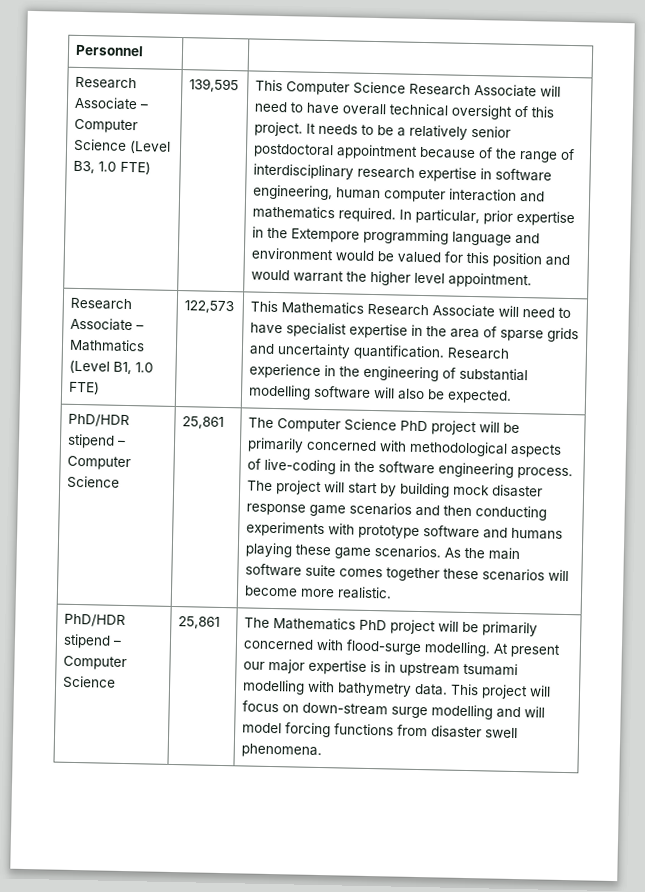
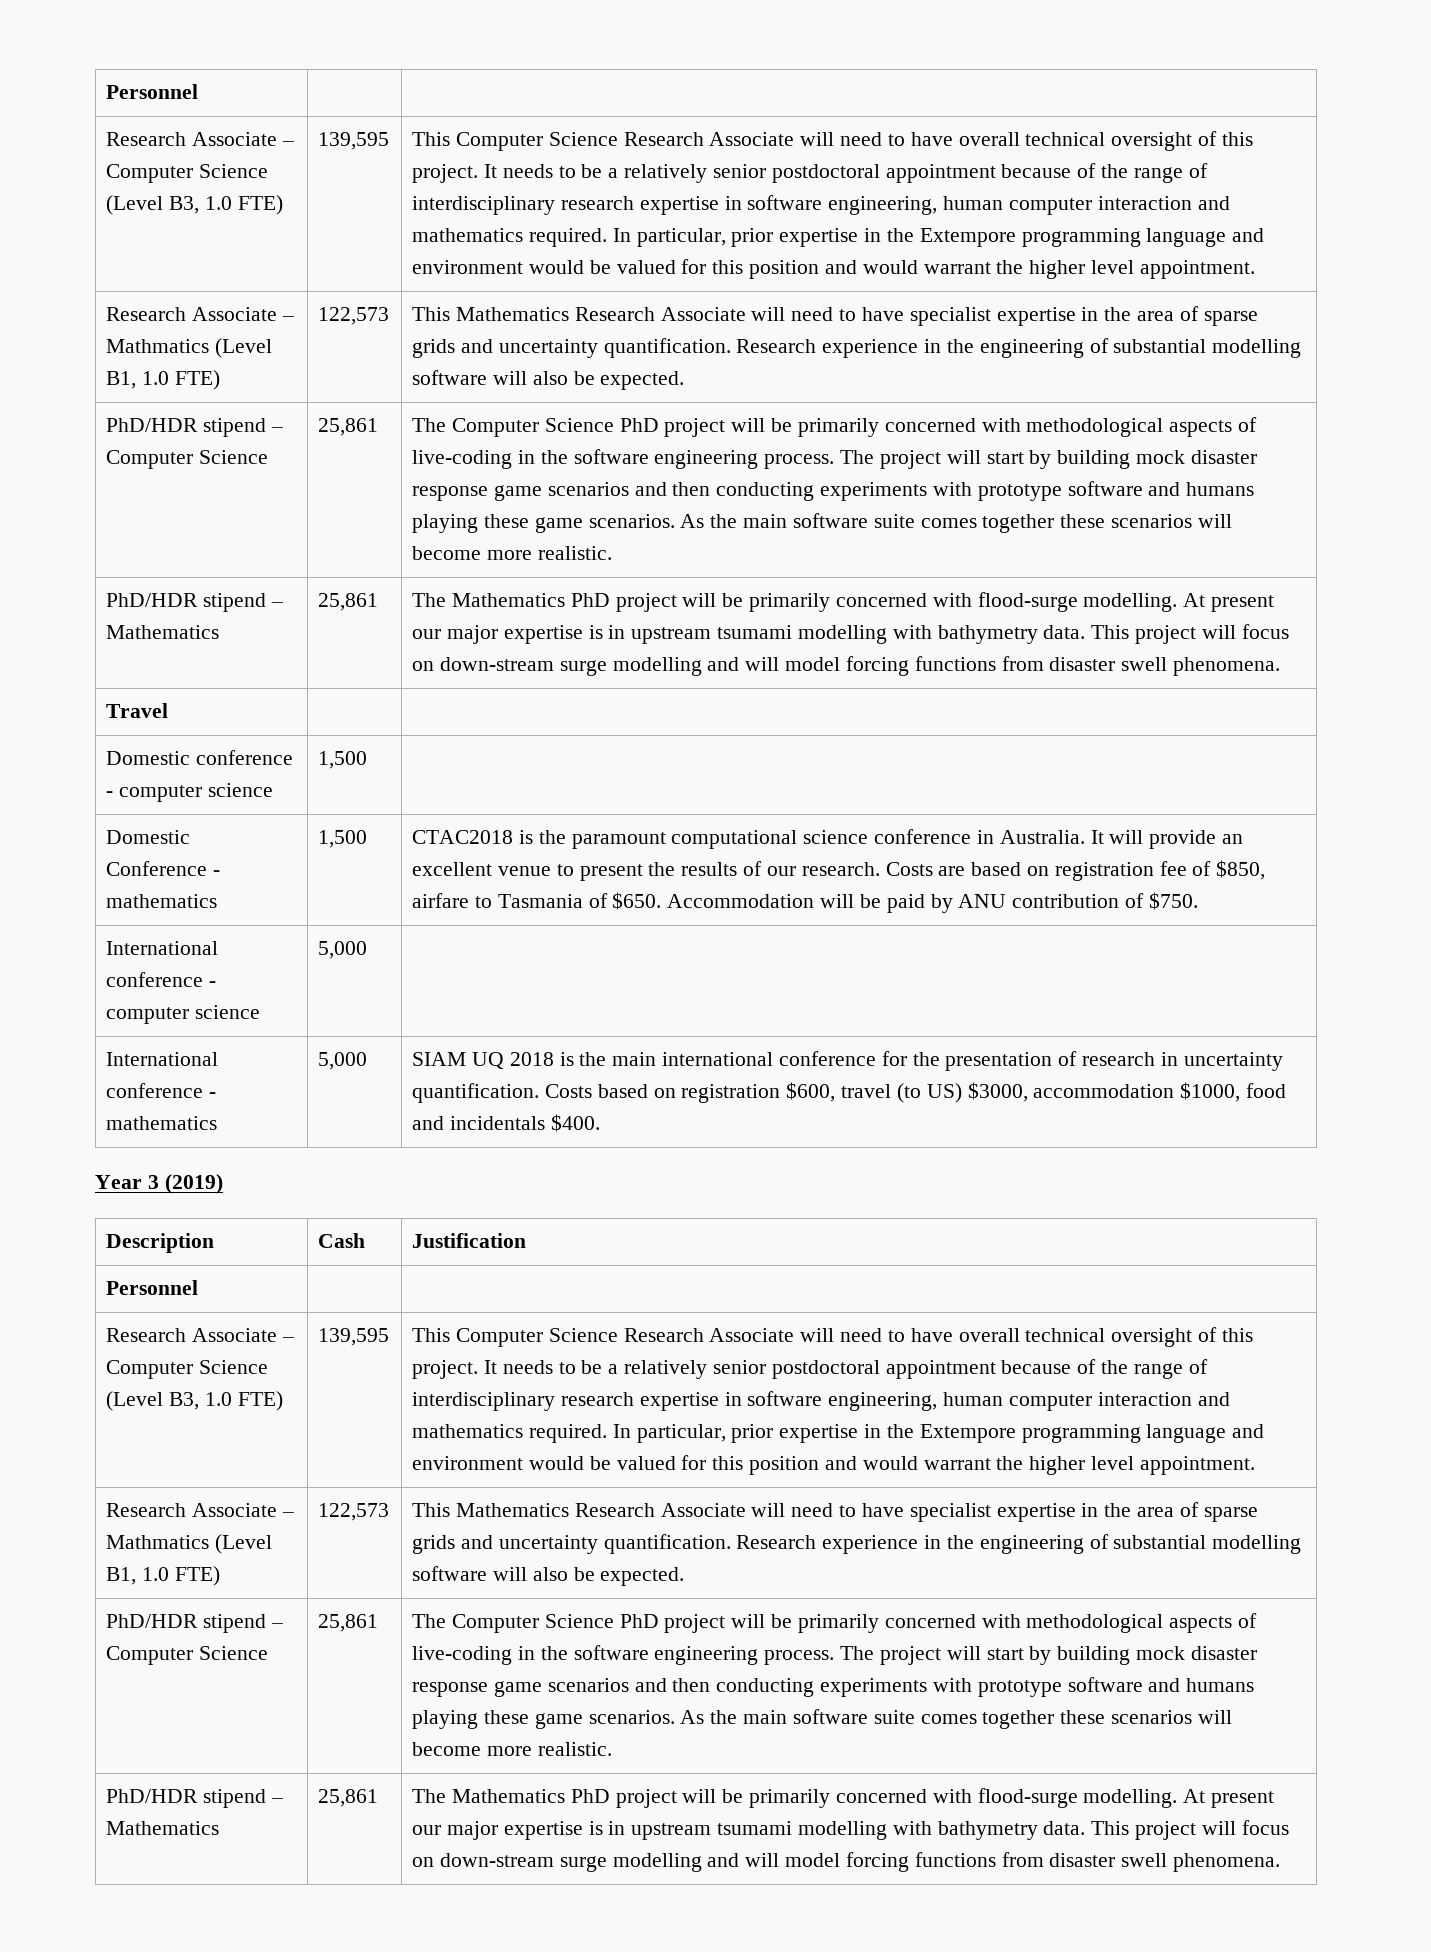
[63,655,128,671] [63,675,117,689] Computer Science -> [106,625,220,639] Mathematics
(323, 751) none -> [106,703,169,718] [106,750,294,765] [106,783,273,802] [318,751,368,769] [106,830,191,844] [106,861,221,876] [106,894,218,908] [318,830,368,848] [412,829,1243,849] [412,860,1266,881] [412,892,1198,913] [106,941,219,955] [106,972,217,987] [106,1005,261,1024] [318,941,368,959] [106,1052,219,1066] [106,1083,217,1098] [106,1116,218,1130] [318,1052,368,1070] [412,1051,1283,1071] [412,1082,1286,1103] [412,1114,600,1132] [95,1174,223,1194] [106,1233,215,1253] [318,1233,366,1248] [412,1233,527,1248] [106,1280,199,1295] [106,1328,294,1342] [106,1360,269,1379] [106,1391,283,1411] [318,1328,390,1346] [412,1327,1253,1347] [412,1359,1208,1379] [412,1391,1230,1411] [412,1424,1265,1443] [412,1455,1255,1475] [106,1503,294,1517] [106,1534,273,1554] [106,1566,220,1586] [318,1503,390,1521] [412,1502,1258,1522] [412,1534,1302,1554] [412,1566,685,1586] [106,1614,283,1633] [106,1646,269,1665] [318,1614,379,1632] [412,1613,1257,1633] [412,1645,1257,1665] [412,1677,1255,1697] [412,1709,1232,1729] [412,1742,612,1756] [106,1789,283,1808] [106,1821,220,1835] [318,1789,379,1807] [412,1788,1274,1808] [412,1820,1289,1840] [412,1852,1280,1872] // Travel | | // Domestic conference - computer science | 1,500 | // Domestic Conference - mathematics | 1,500 | CTAC2018 is the paramount computational science conference in Australia. It will provide an excellent venue to present the results of our research. Costs are based on registration fee of $850, airfare to Tasmania of $650. Accommodation will be paid by ANU contribution of $750. // International conference - computer science | 5,000 | // International conference - mathematics | 5,000 | SIAM UQ 2018 is the main international conference for the presentation of research in uncertainty quantification. Costs based on registration $600, travel (to US) $3000, accommodation $1000, food and incidentals $400. // Year 3 (2019) // Description | Cash | Justification // Personnel | | // Research Associate – Computer Science (Level B3, 1.0 FTE) | 139,595 | This Computer Science Research Associate will need to have overall technical oversight of this project. It needs to be a relatively senior postdoctoral appointment because of the range of interdisciplinary research expertise in software engineering, human computer interaction and mathematics required. In particular, prior expertise in the Extempore programming language and environment would be valued for this position and would warrant the higher level appointment. // Research Associate – Mathmatics (Level B1, 1.0 FTE) | 122,573 | This Mathematics Research Associate will need to have specialist expertise in the area of sparse grids and uncertainty quantification. Research experience in the engineering of substantial modelling software will also be expected. // PhD/HDR stipend – Computer Science | 25,861 | The Computer Science PhD project will be primarily concerned with methodological aspects of live-coding in the software engineering process. The project will start by building mock disaster response game scenarios and then conducting experiments with prototype software and humans playing these game scenarios. As the main software suite comes together these scenarios will become more realistic. // PhD/HDR stipend – Mathematics | 25,861 | The Mathematics PhD project will be primarily concerned with flood-surge modelling. At present our major expertise is in upstream tsumami modelling with bathymetry data. This project will focus on down-stream surge modelling and will model forcing functions from disaster swell phenomena.

